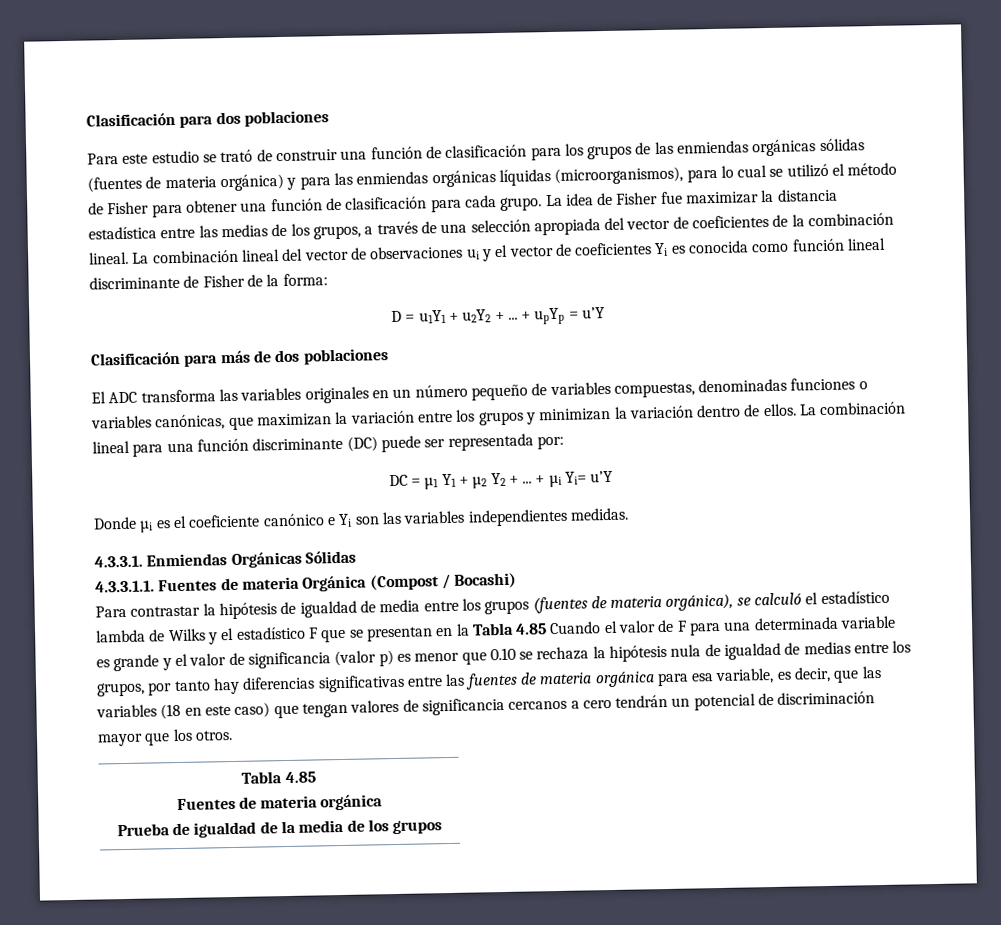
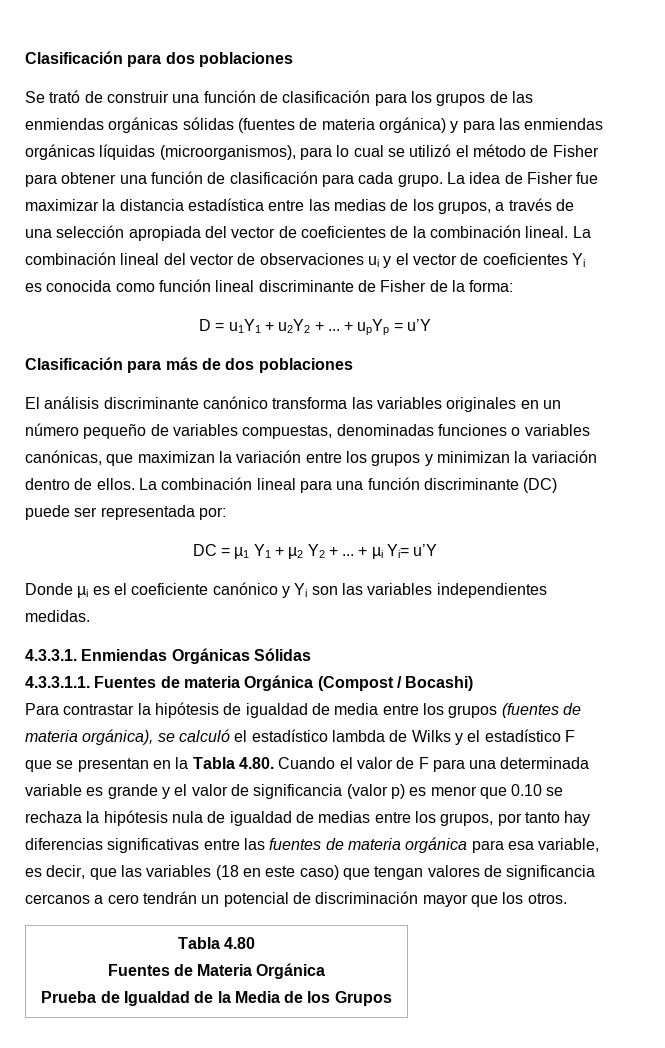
[87,150,217,165] Para este estudio se -> [25,91,45,103] Se
[108,391,138,404] ADC -> [44,396,268,409] análisis discriminante canónico
[326,517,336,526] e -> [281,586,290,598] y
[515,623,548,635] 4.85 -> [238,757,274,769] 4.80.
[284,771,316,784] [176,794,384,811] 4.85 // Fuentes de materia orgánica -> [224,937,256,949] [107,963,326,979] 4.80 // Fuentes de Materia Orgánica
[193,819,443,838] igualdad de la media de los grupos -> [123,991,392,1006] Igualdad de la Media de los Grupos

